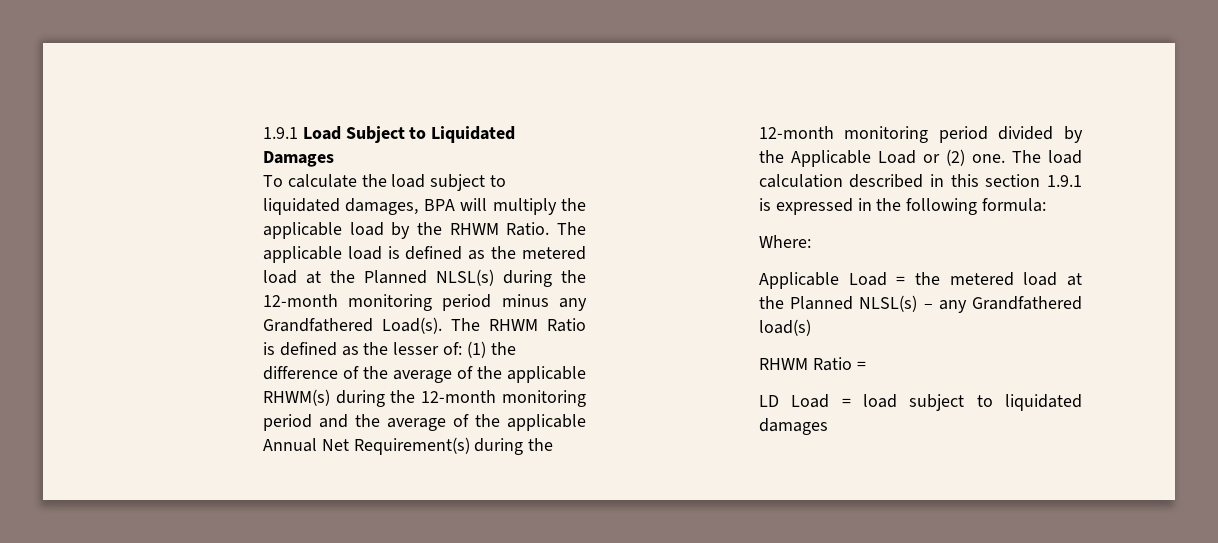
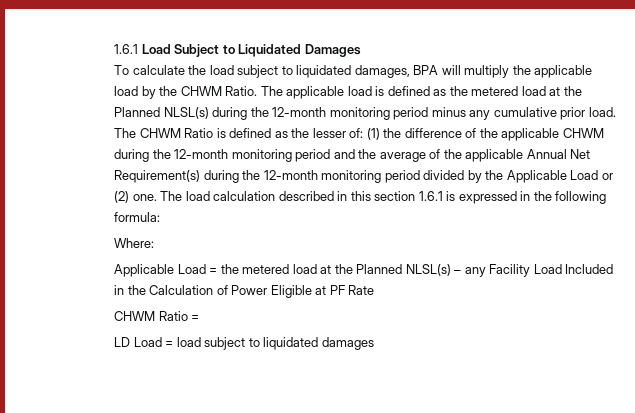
[262,127,298,139] 1.9.1 -> [114,44,139,54] 1.6.1
[449,223,499,235] RHWM -> [180,86,222,96] CHWM
[262,317,538,334] Grandfathered Load(s). The RHWM -> [493,107,616,120] [114,128,181,138] cumulative prior load. The CHWM
[392,366,586,383] [262,389,330,406] average of the applicable RHWM(s) -> [501,128,604,141] applicable CHWM
[1047,175,1082,187] 1.9.1 -> [418,191,443,201] 1.6.1
[972,296,1082,310] [758,319,811,336] [758,358,808,370] Grandfathered load(s) // RHWM -> [489,264,614,277] [114,285,375,298] [114,311,156,321] Facility Load Included in the Calculation of Power Eligible at PF Rate // CHWM

